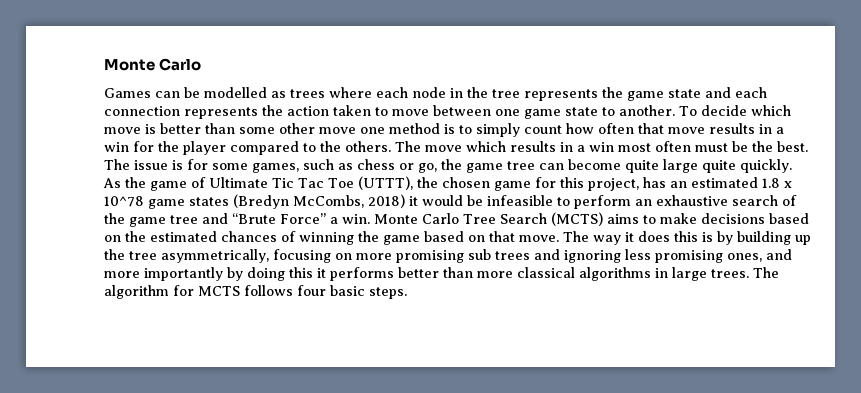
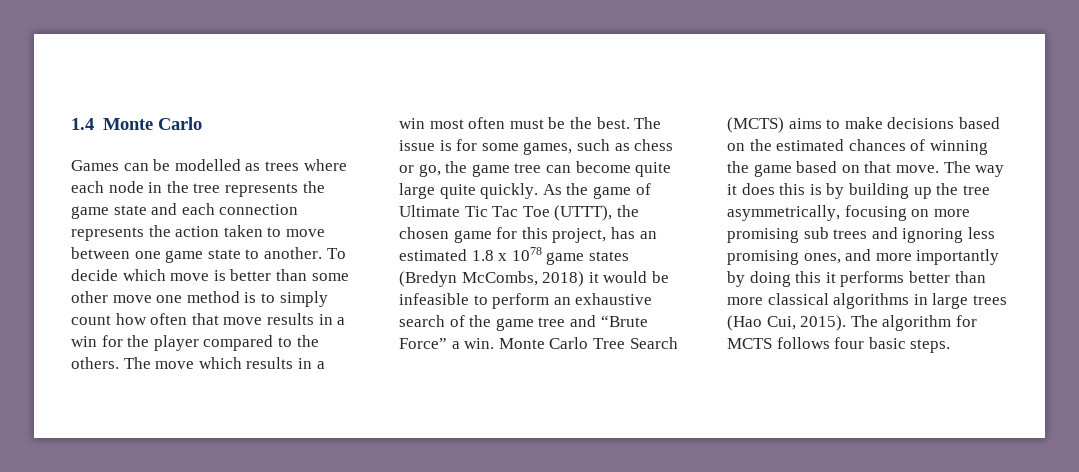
(104, 65) none -> [71,118,94,130] 1.4
[104,196,144,207] 10^78 -> [511,247,542,261] 1078
[711,269,749,278] trees. -> [972,295,1007,305] [727,315,847,331] trees (Hao Cui, 2015).

